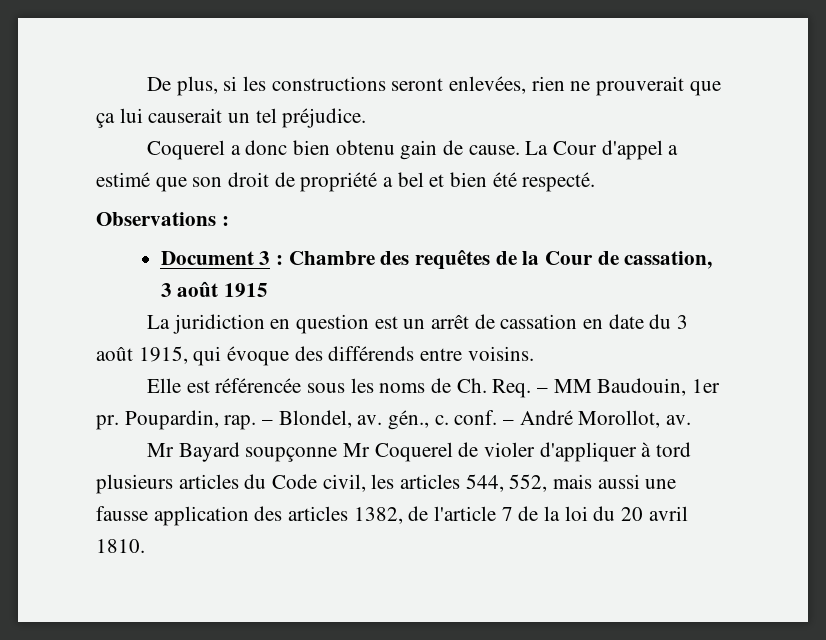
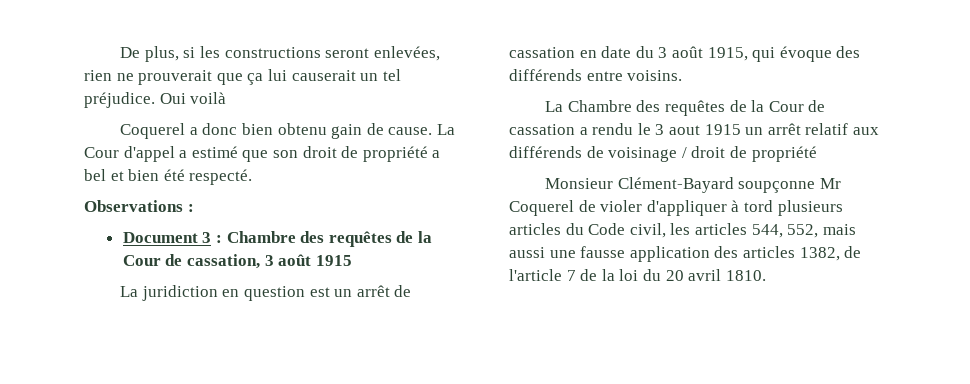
(367, 118) none -> [159,92,227,104] Oui voilà
[146,378,720,398] [96,410,692,430] [146,442,240,462] Elle est référencée sous les noms de Ch. Req. – MM Baudouin, 1er pr. Poupardin, rap. – Blondel, av. gén., c. conf. – André Morollot, av. // Mr Bayard -> [545,100,826,116] [509,123,879,135] [509,146,817,162] [545,177,734,193] La Chambre des requêtes de la Cour de cassation a rendu le 3 aout 1915 un arrêt relatif aux différends de voisinage / droit de propriété // Monsieur Clément-Bayard

